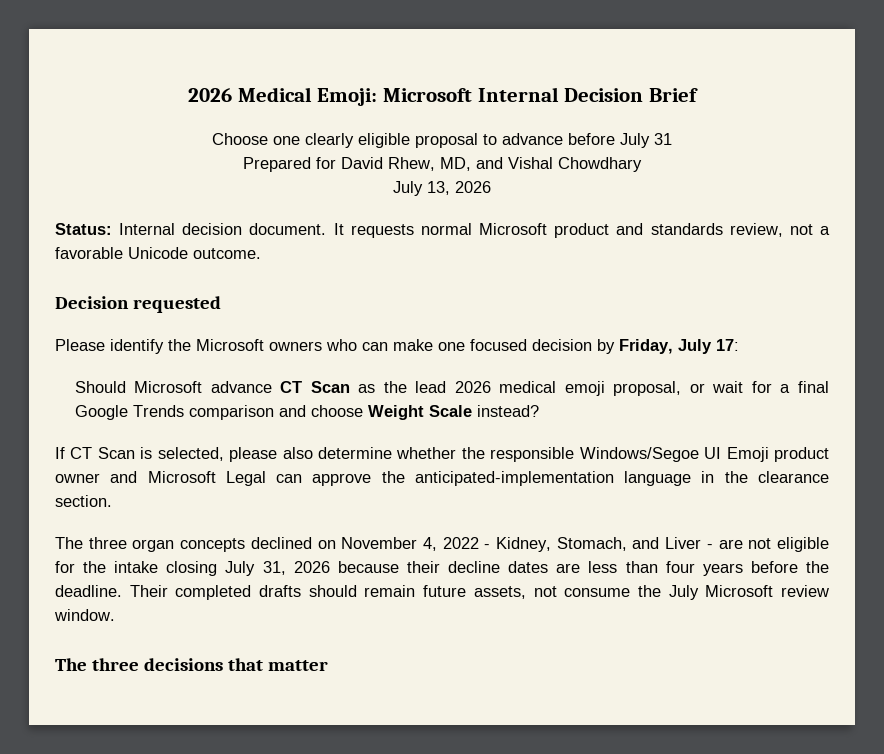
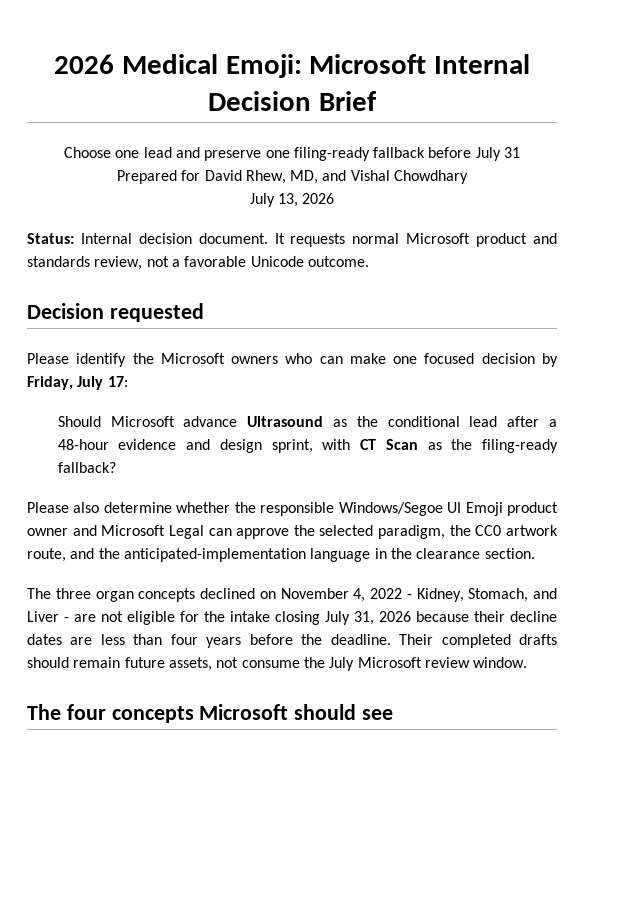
[305,133,563,148] clearly eligible proposal to advance -> [143,147,426,161] lead and preserve one filing-ready fallback
[280,381,830,396] [74,405,539,420] [55,447,278,462] CT Scan as the lead 2026 medical emoji proposal, or wait for a final Google Trends comparison and choose Weight Scale instead? // If CT Scan is selected, please -> [247,416,557,427] [57,439,559,453] [57,462,116,473] [27,502,69,513] Ultrasound as the conditional lead after a 48-hour evidence and design sprint, with CT Scan as the filing-ready fallback? // Please
(405, 477) none -> [319,525,558,539] [27,548,120,562] selected paradigm, the CC0 artwork route, and the
[91,658,328,671] three decisions that matter -> [66,704,394,723] four concepts Microsoft should see

